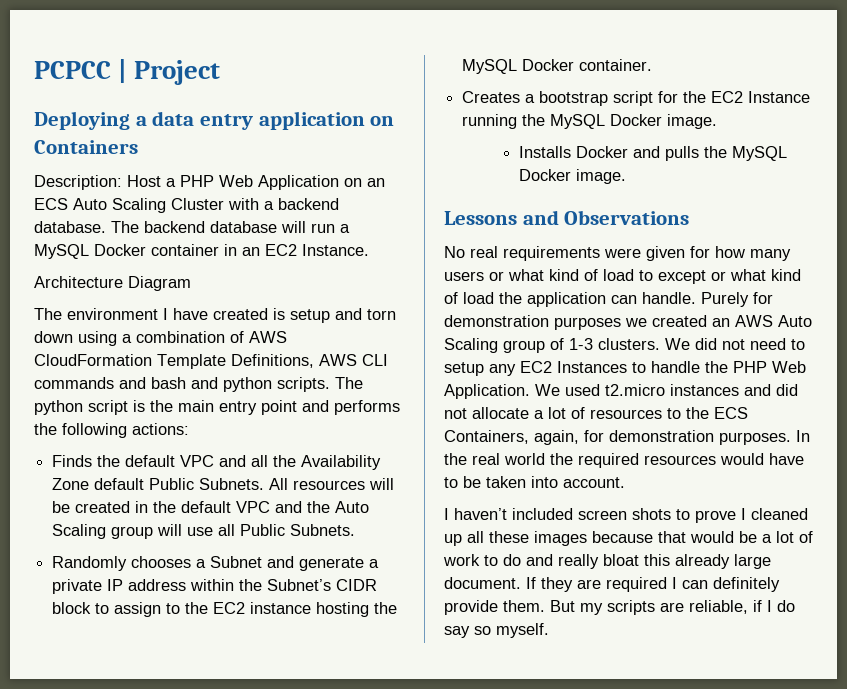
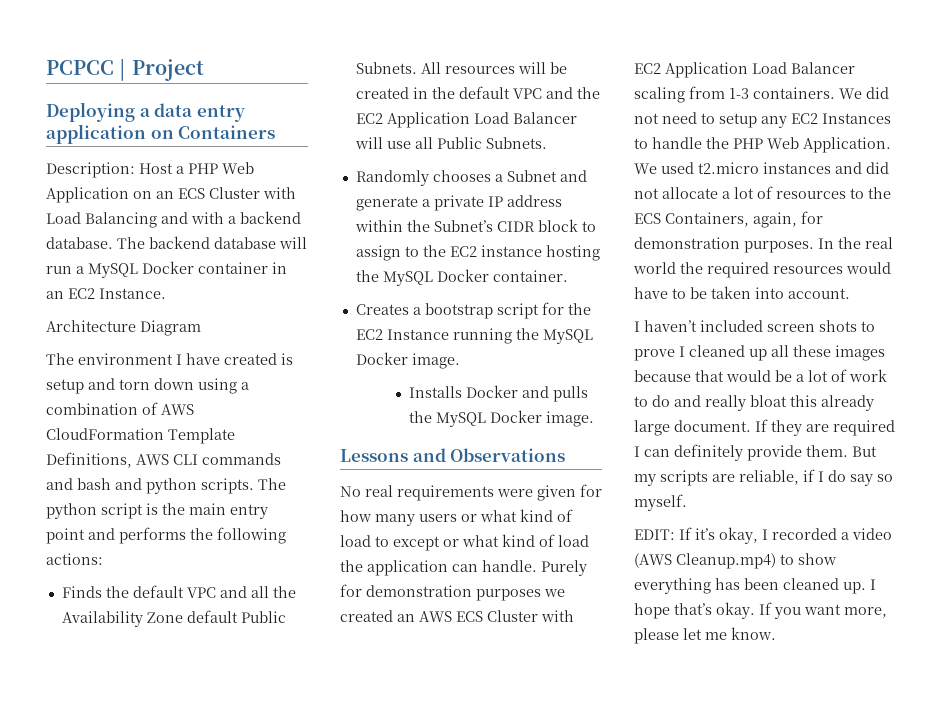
[73,198,224,213] Auto Scaling Cluster -> [209,187,296,199] [46,212,188,228] Cluster with Load Balancing and
[335,501,370,513] [52,524,154,539] Auto Scaling group -> [355,112,577,128] EC2 Application Load Balancer
[778,315,812,327] [444,338,660,353] Auto Scaling group of 1-3 clusters. -> [456,610,574,622] [634,62,855,78] [634,86,835,103] ECS Cluster with EC2 Application Load Balancer scaling from 1-3 containers.
(549, 630) none -> [634,527,892,544] [634,553,837,569] [634,578,876,594] [634,602,887,619] [634,627,776,644] // EDIT: If it’s okay, I recorded a video (AWS Cleanup.mp4) to show everything has been cleaned up. I hope that’s okay. If you want more, please let me know.

